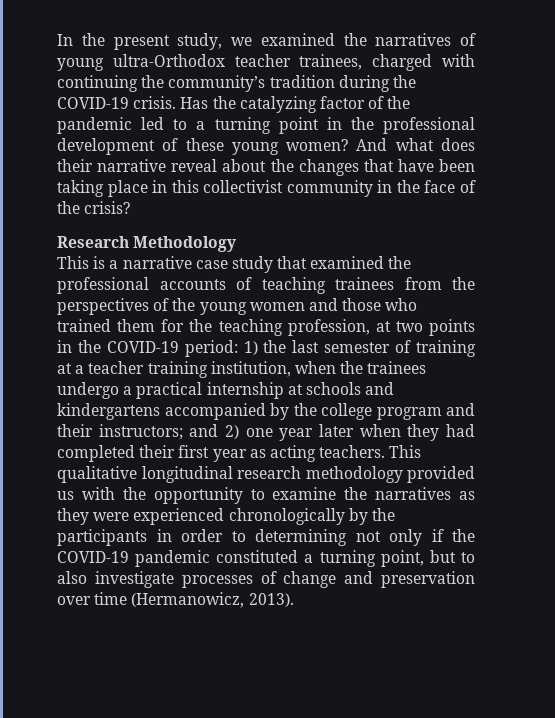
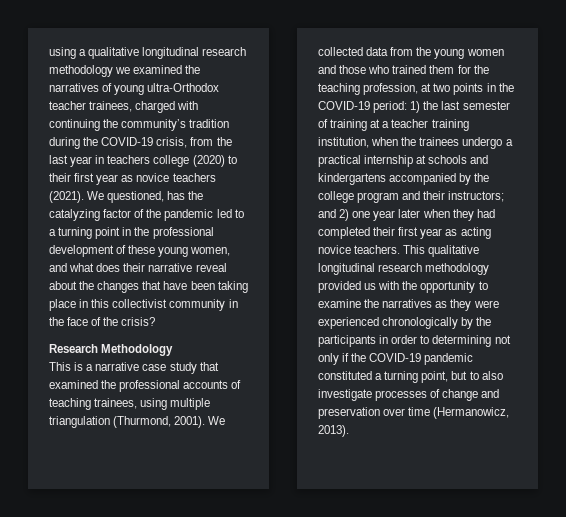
[57,33,223,50] In the present study, -> [49,47,247,59] [49,65,113,77] using a qualitative longitudinal research methodology
[133,96,209,109] crisis. Has -> [156,137,232,148] [49,155,237,167] [49,173,216,185] [49,191,186,203] crisis, from the last year in teachers college (2020) to their first year as novice teachers (2021). We questioned, has
[286,138,388,151] women? And -> [190,247,231,256] [49,263,67,272] women, and
[335,277,475,290] [57,298,170,315] trainees from the perspectives of -> [94,398,211,410] [49,416,226,428] [318,47,414,56] trainees, using multiple triangulation (Thurmond, 2001). We collected data from
(316, 453) none -> [318,245,351,254] novice

